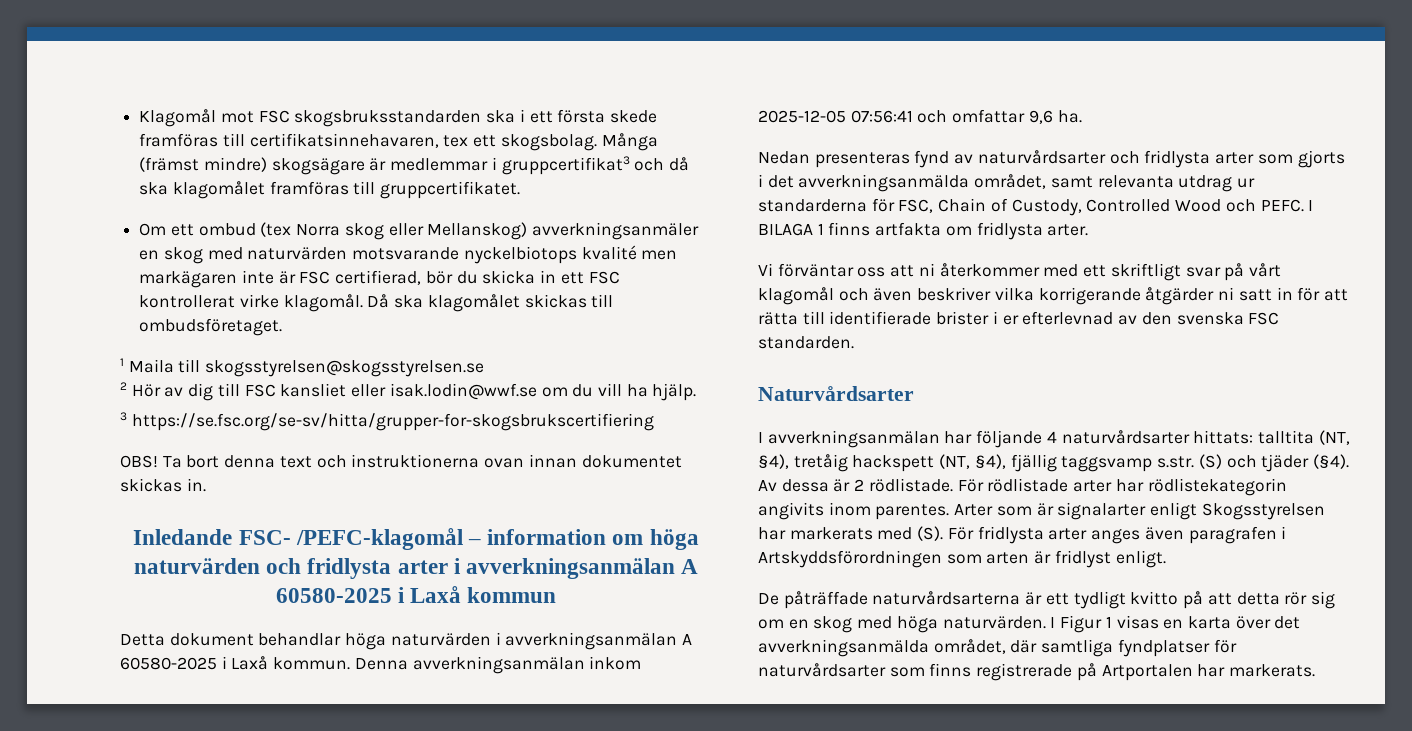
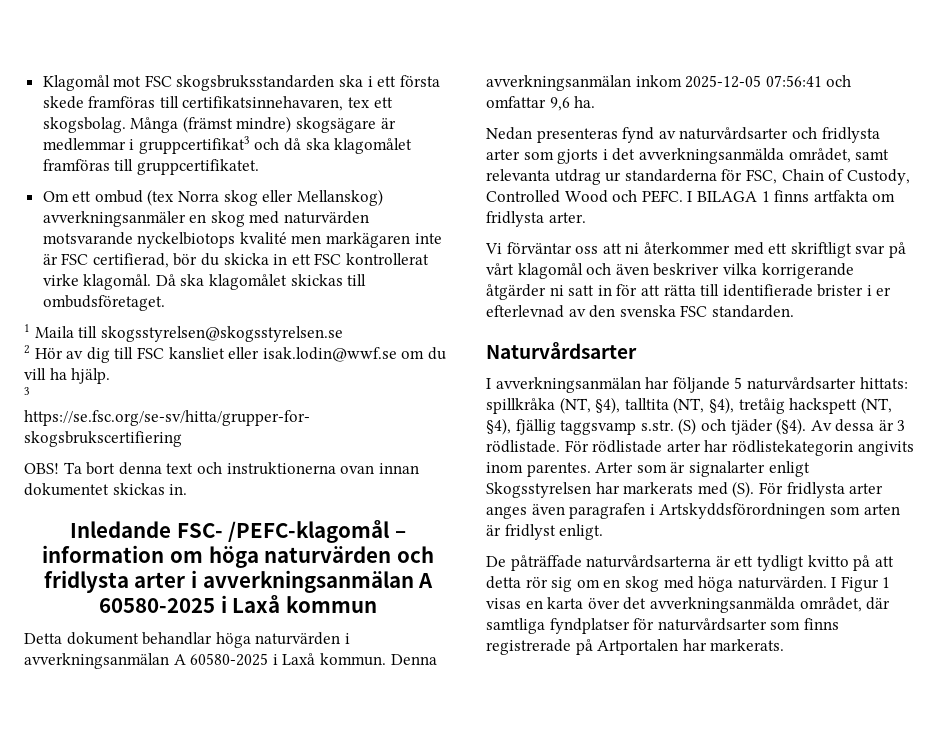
[1046,431,1057,443] 4 -> [734,377,743,389] 5
(1254, 437) none -> [486,397,621,414] spillkråka (NT, §4),
[854,479,865,491] 2 -> [897,420,906,431] 3

